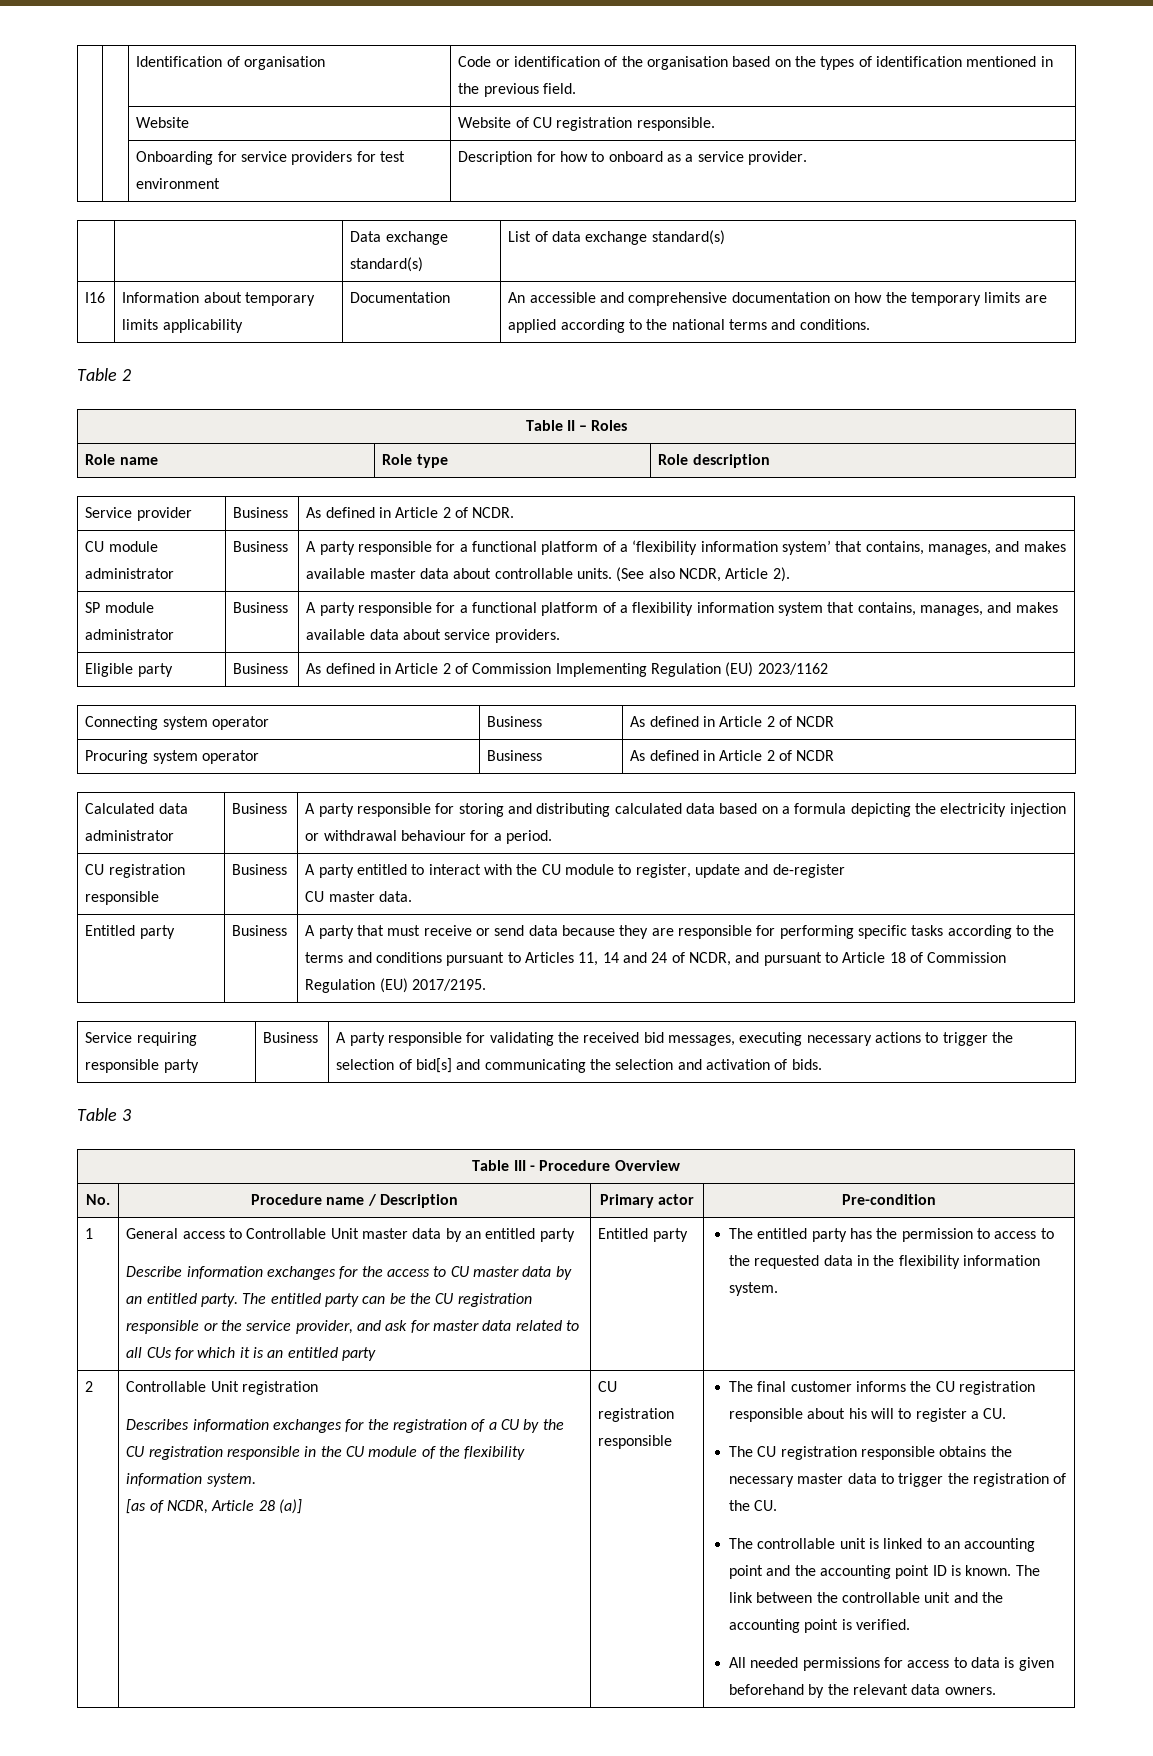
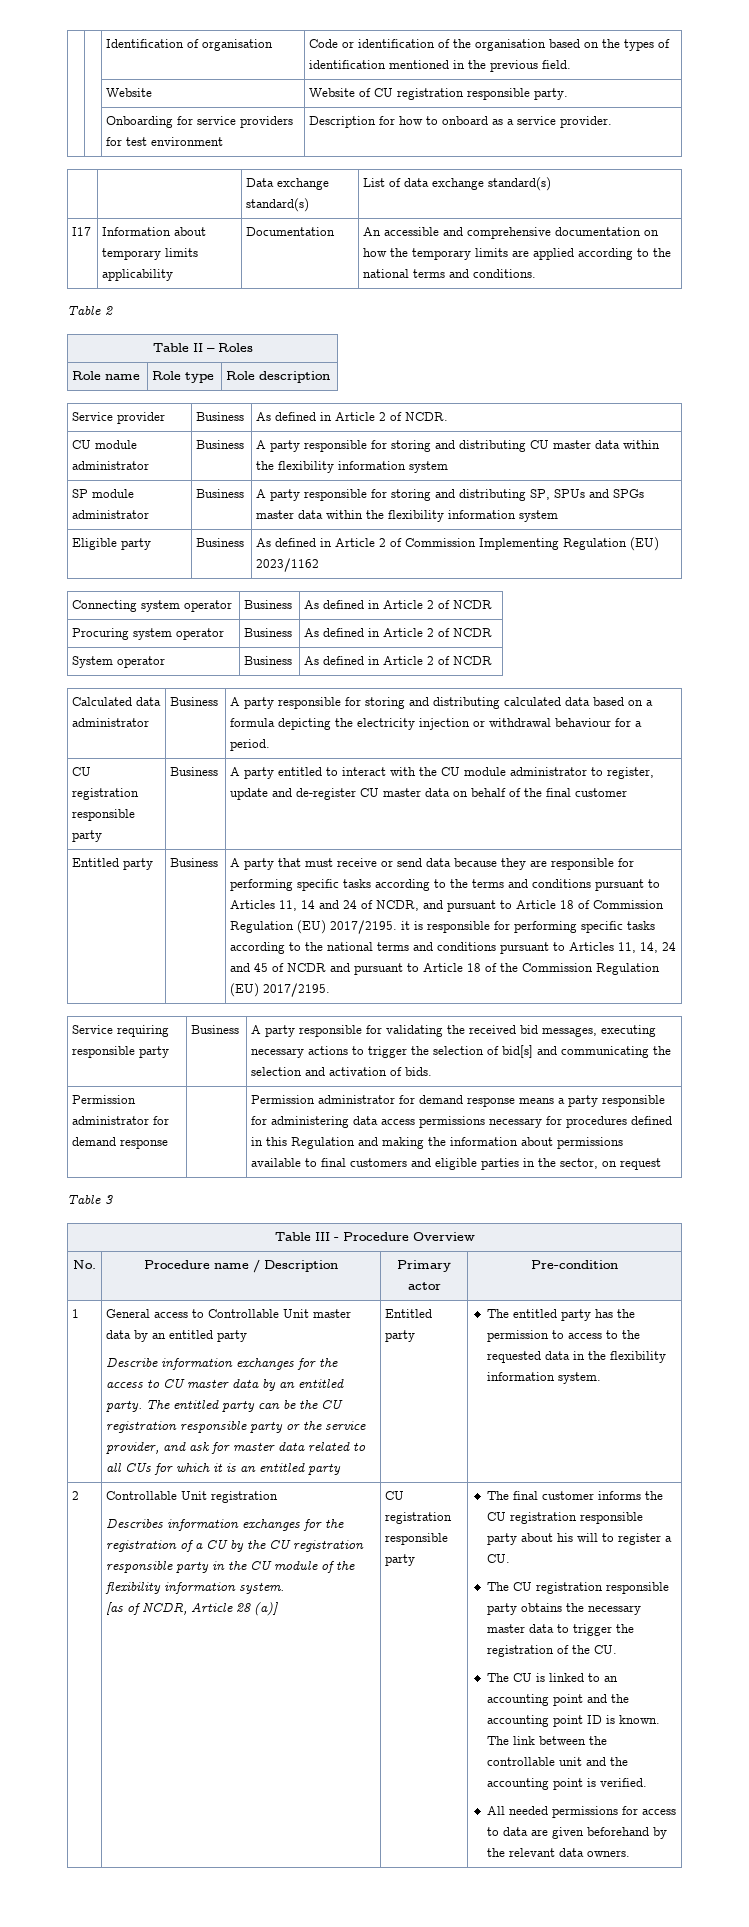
[636,117,715,131] responsible. -> [467,88,569,100] responsible party.
[85,292,106,303] I16 -> [72,227,92,236] I17
[459,540,1066,555] [306,567,790,582] a functional platform of a ‘flexibility information system’ that contains, manages, and makes available master data about controllable units. (See also NCDR, Article 2). -> [391,440,661,452] [256,461,449,473] storing and distributing CU master data within the flexibility information system
[459,602,1058,616] [306,629,560,643] a functional platform of a flexibility information system that contains, manages, and makes available data about service providers. -> [391,489,645,501] [256,510,559,522] storing and distributing SP, SPUs and SPGs master data within the flexibility information system
(835, 755) none -> [72,656,166,668] [244,656,293,665] [304,656,493,665] // System operator | Business | As defined in Article 2 of NCDR
(160, 898) none -> [72,830,103,842] party
(615, 869) none -> [510,767,588,776] administrator
[305,891,413,902] // CU master data. -> [360,788,628,797] CU master data on behalf of the final customer
(487, 985) none -> [401,921,656,933] [230,942,677,954] [230,963,661,975] [230,983,331,997] it is responsible for performing specific tasks according to the national terms and conditions pursuant to Articles 11, 14, 24 and 45 of NCDR and pursuant to Article 18 of the Commission Regulation (EU) 2017/2195.
(822, 1064) none -> [72,1095,137,1104] [72,1116,170,1125] [72,1137,169,1149] [251,1095,666,1107] [251,1116,673,1128] [251,1137,624,1149] [251,1158,662,1170] // Permission administrator for demand response | | Permission administrator for demand response means a party responsible for administering data access permissions necessary for procedures defined in this Regulation and making the information about permissions available to final customers and eligible parties in the sector, on request
(200, 1327) none -> [250,1421,284,1433] party
(301, 1453) none -> [176,1561,210,1573] party
(673, 1442) none -> [385,1554,416,1566] party
(804, 1415) none -> [486,1533,517,1545] party
(936, 1453) none -> [486,1603,517,1615] party
[757,1538,866,1549] controllable unit -> [512,1673,532,1682] CU
[1004,1657,1015,1668] is -> [530,1829,548,1836] are

